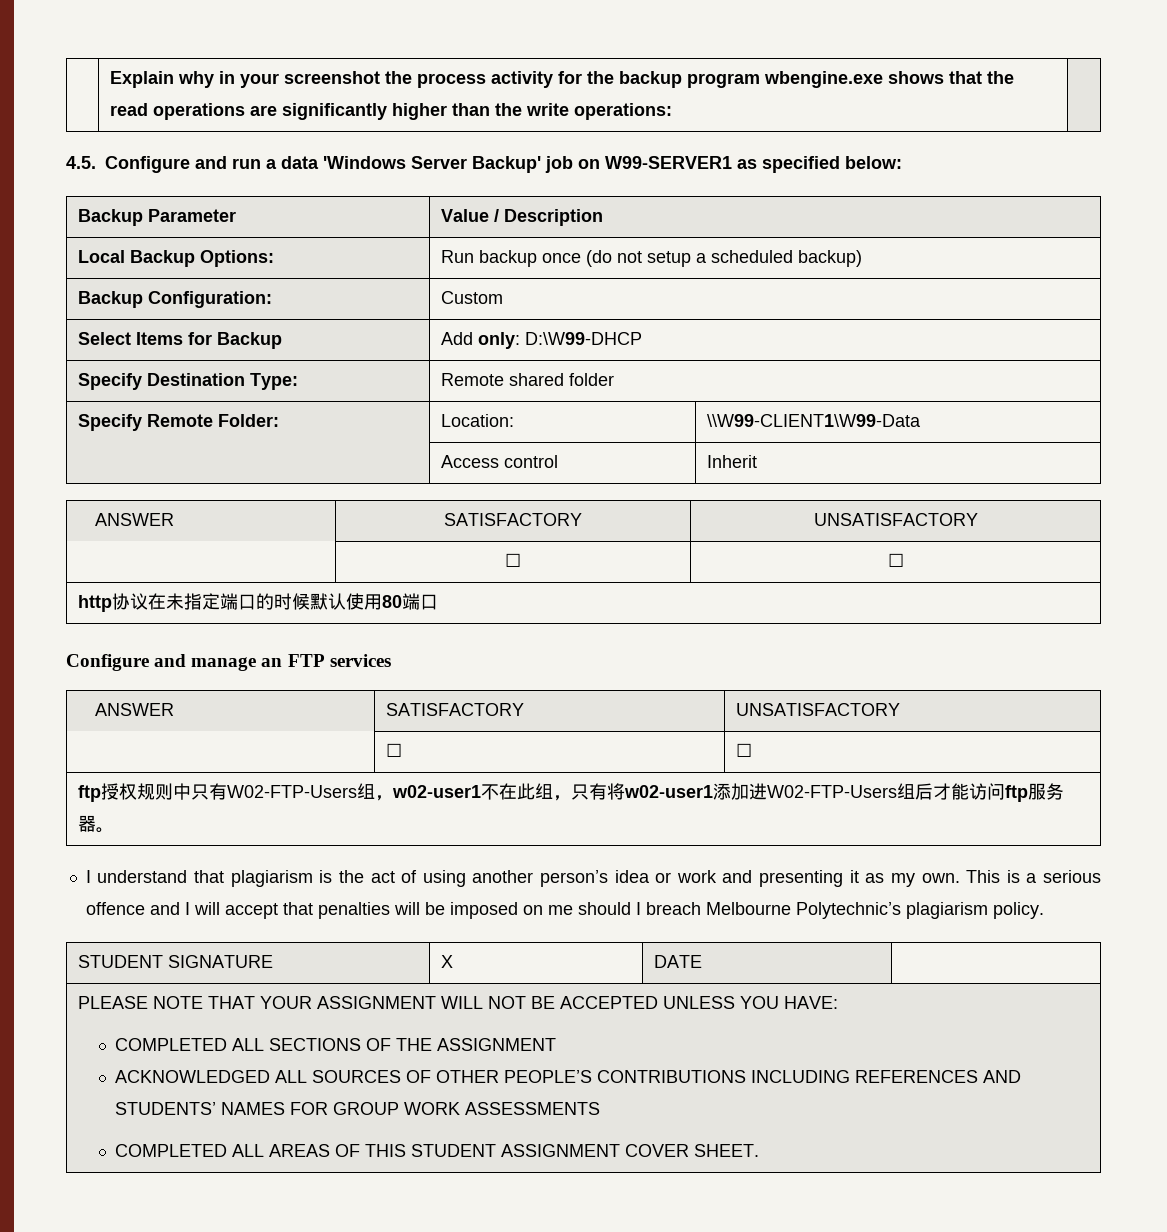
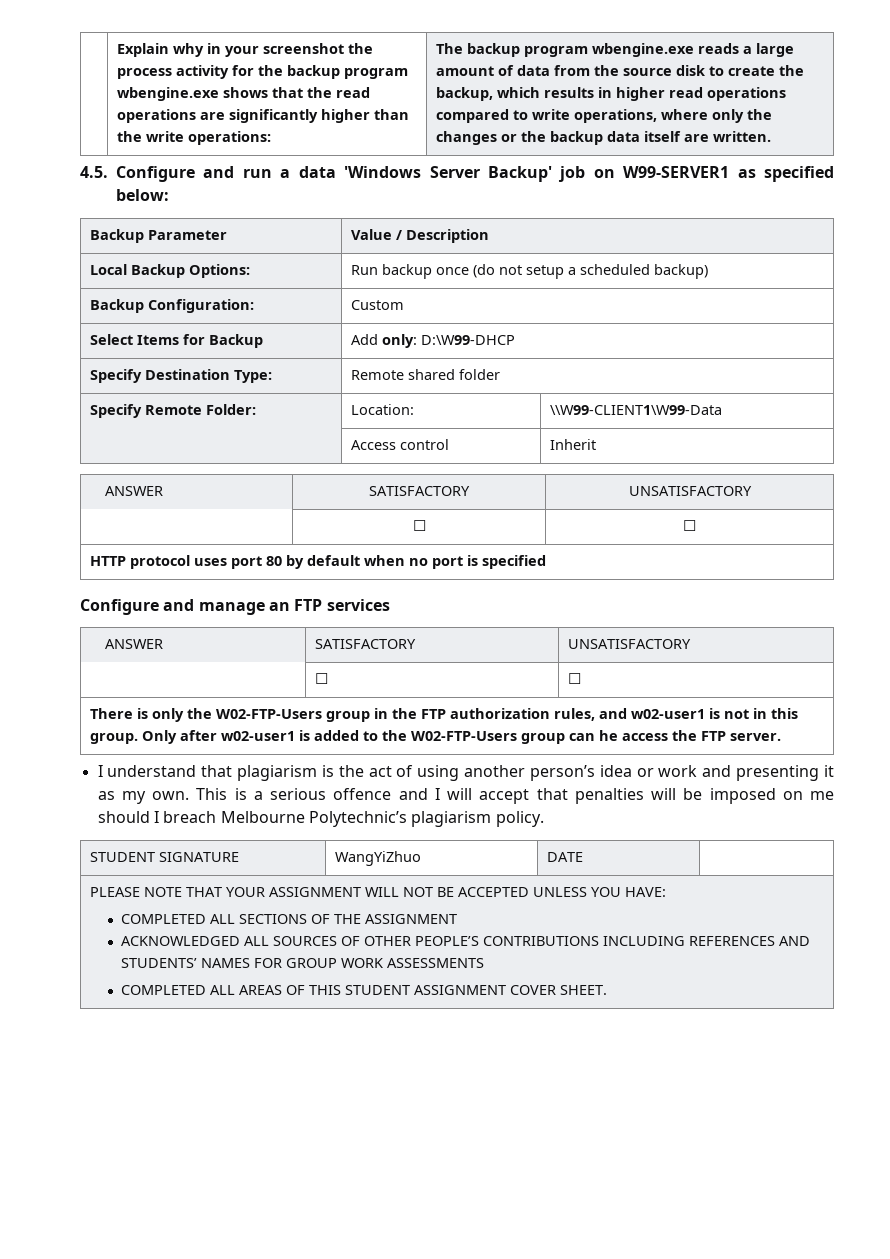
(672, 111) none -> [435,43,794,57] [435,65,804,76] [435,87,786,101] [435,109,772,123] [435,131,771,145] The backup program wbengine.exe reads a large amount of data from the source disk to create the backup, which results in higher read operations compared to write operations, where only the changes or the backup data itself are written.
[77,593,438,612] http协议在未指定端口的时候默认使用80端口 -> [89,555,546,569] HTTP protocol uses port 80 by default when no port is specified
[77,783,1064,802] [77,815,114,833] ftp授权规则中只有W02-FTP-Users组，w02-user1不在此组，只有将w02-user1添加进W02-FTP-Users组后才能访问ftp服务器。 -> [89,708,798,722] [89,730,781,744] There is only the W02-FTP-Users group in the FTP authorization rules, and w02-user1 is not in this group. Only after w02-user1 is added to the W02-FTP-Users group can he access the FTP server.
[440,955,453,968] X -> [334,851,421,866] WangYiZhuo

